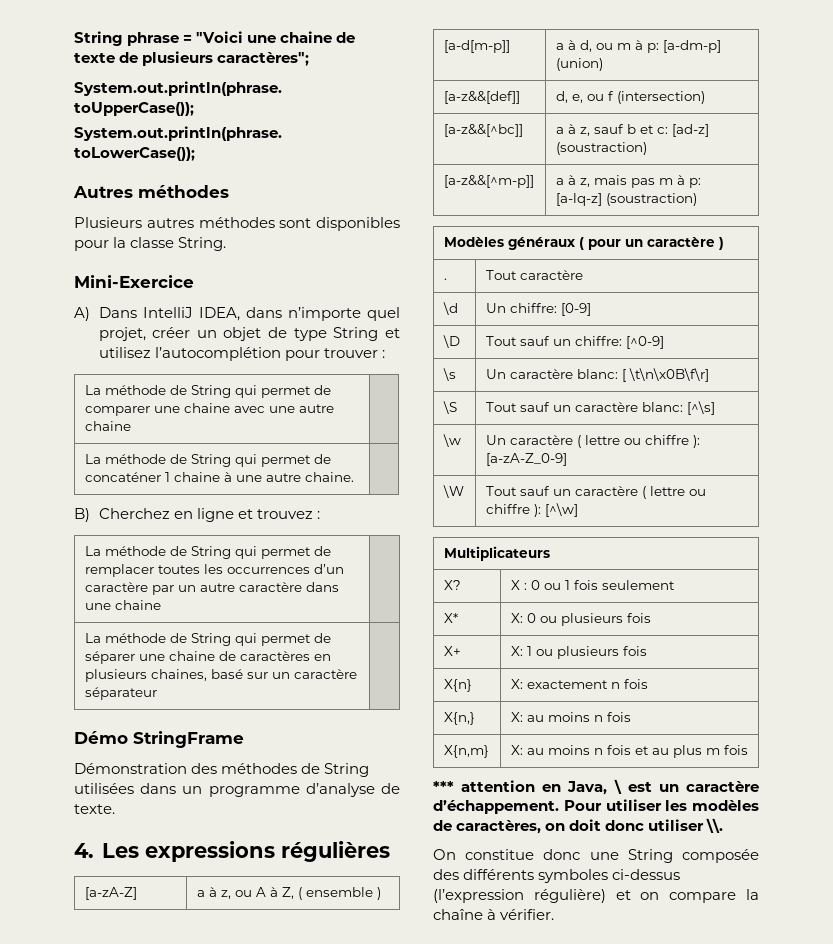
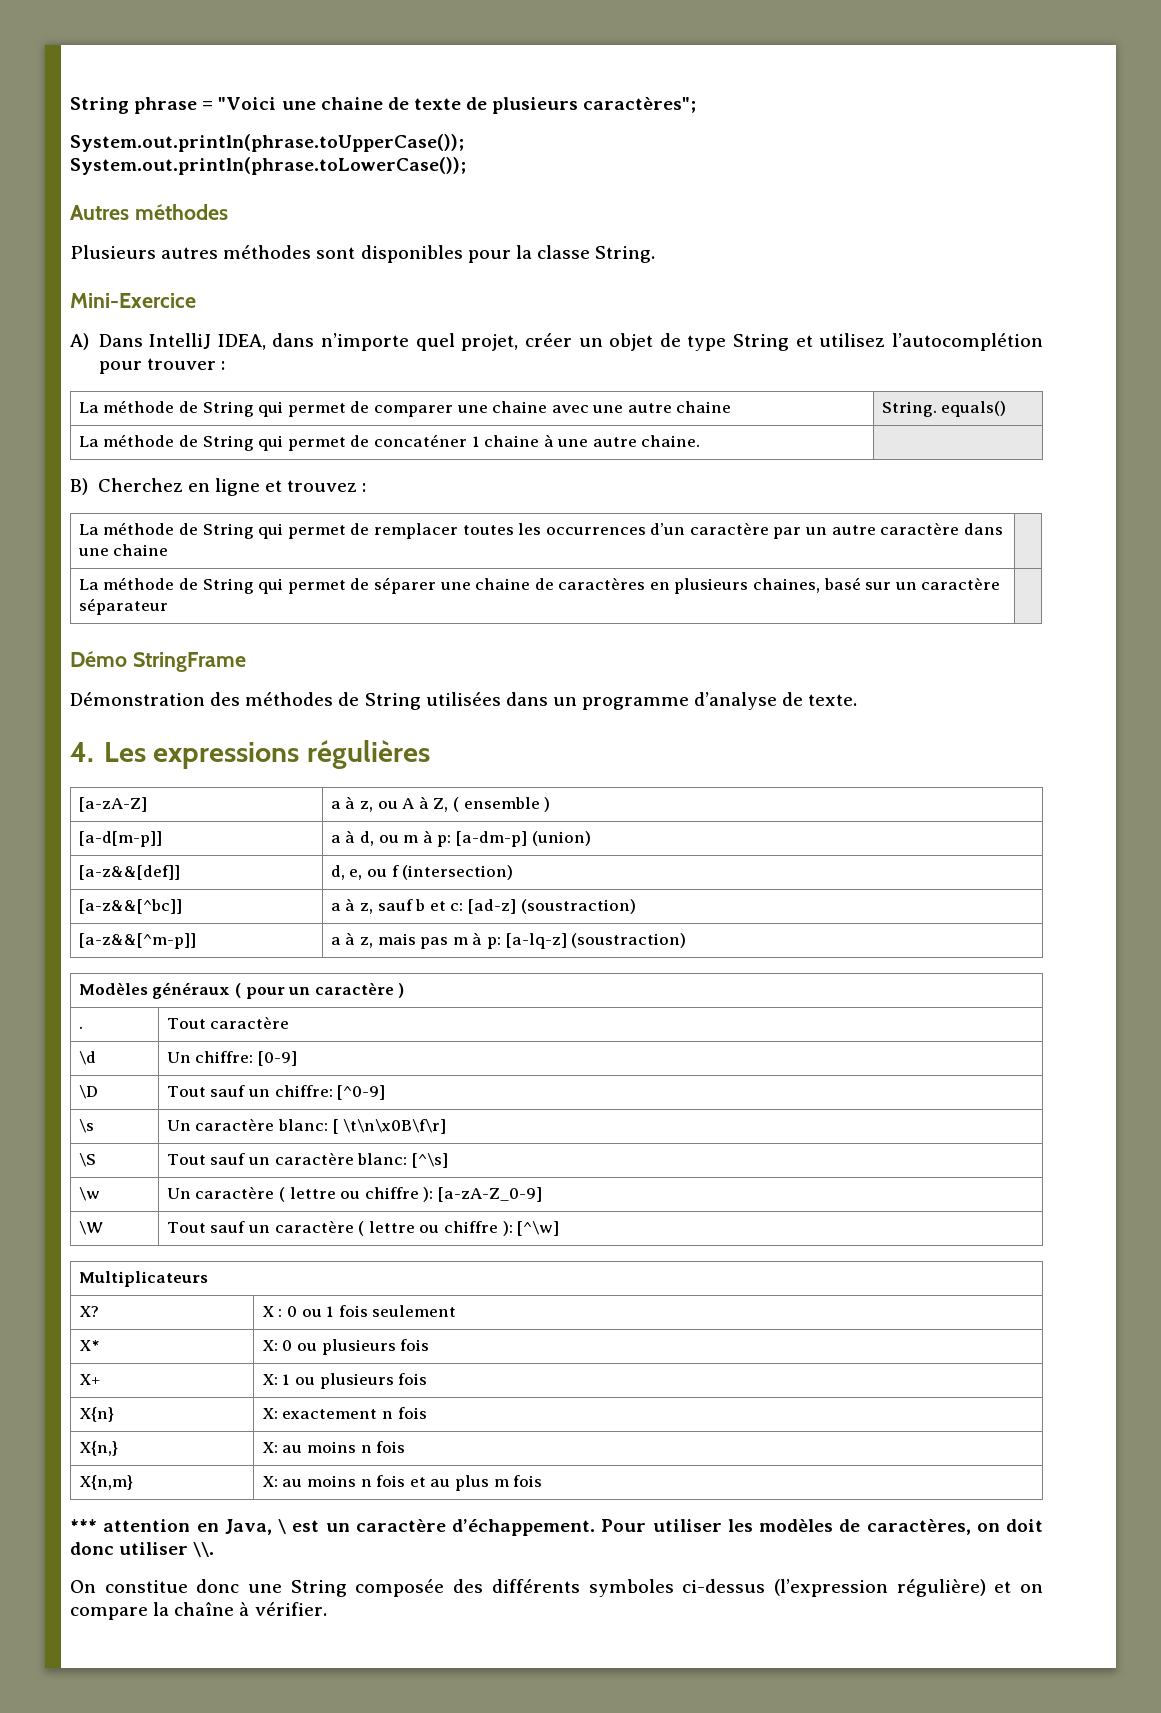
(131, 426) none -> [881,401,1007,417] String. equals()

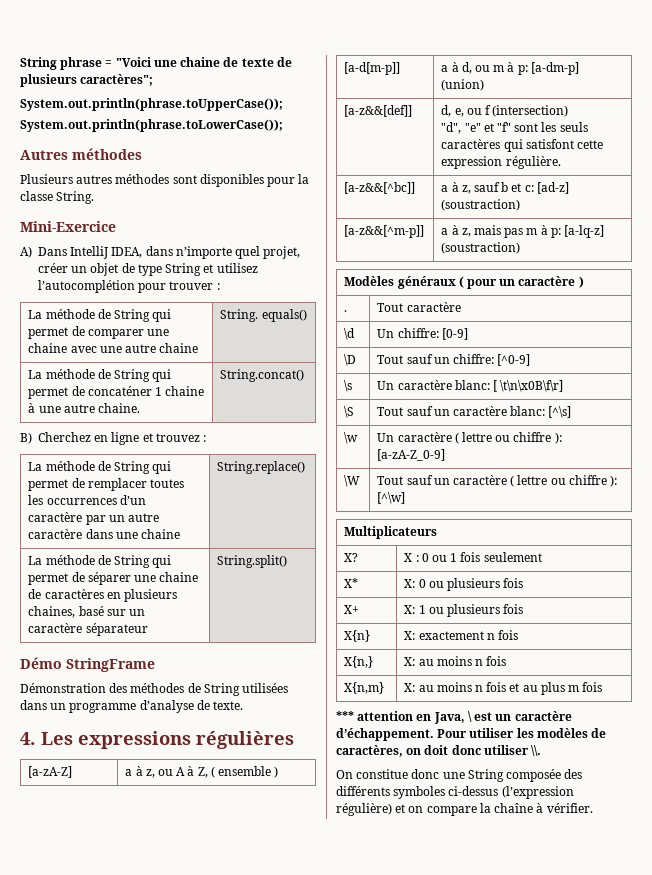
(701, 441) none -> [220,369,305,382] String.concat()
(169, 550) none -> [217,461,306,474] String.replace()
(168, 606) none -> [217,555,288,568] String.split()
(514, 872) none -> [441,122,588,134] [441,139,603,152] [441,156,561,169] // "d", "e" et "f" sont les seuls caractères qui satisfont cette expression régulière.

